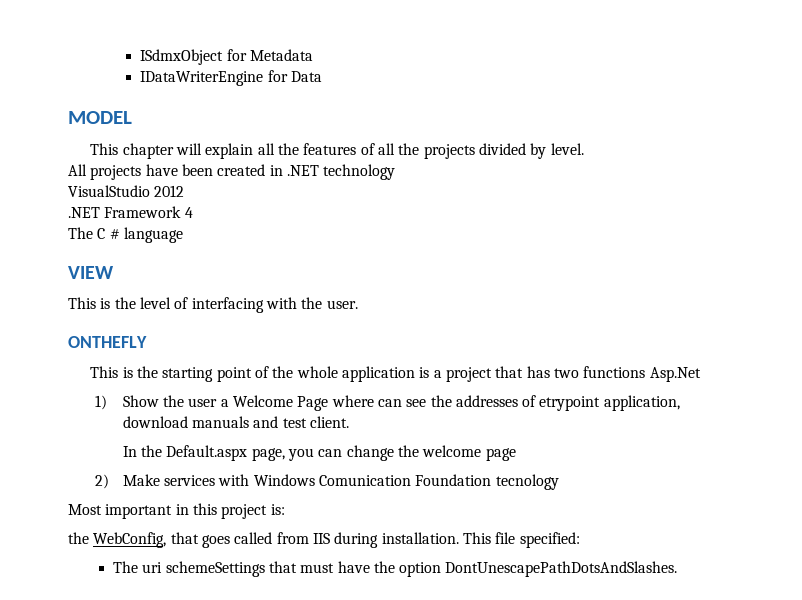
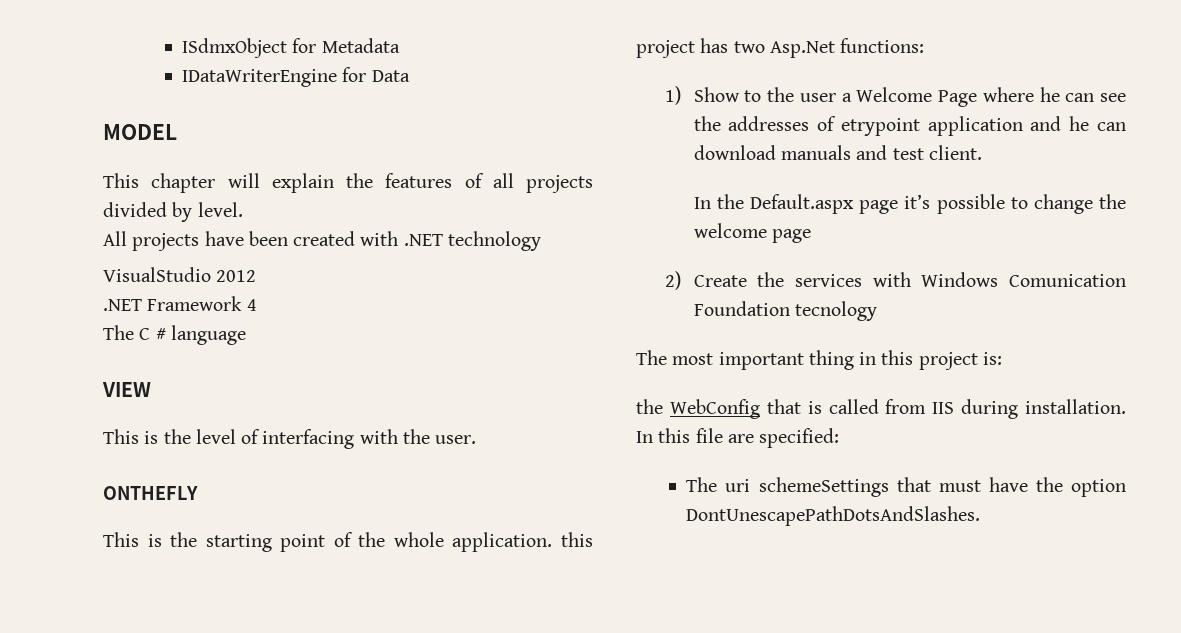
[257,143,275,155] all -> (334, 183) none
[398,143,420,155] the -> (514, 180) none
[269,165,283,176] in -> [360,231,399,246] with
[341,366,524,382] application is a project that -> [452,532,593,552] [636,40,695,58] application. this project
[583,366,646,378] functions -> (765, 47) none
(701, 374) none -> [840,38,925,53] functions:
(159, 401) none -> [744,90,762,102] to
(374, 401) none -> [1039,87,1060,102] he
[603,395,680,411] application, -> [927,116,1126,136] application and he can
[251,448,343,461] page, you can -> [859,194,1028,214] page it’s possible to
[122,474,160,486] Make -> [693,272,785,287] Create the
[68,504,173,519] Most important -> [636,350,854,370] The most important thing
[93,532,230,548] WebConfig, that goes -> [669,399,822,419] WebConfig that is
[462,532,516,544] This file -> [636,428,754,443] In this file are

